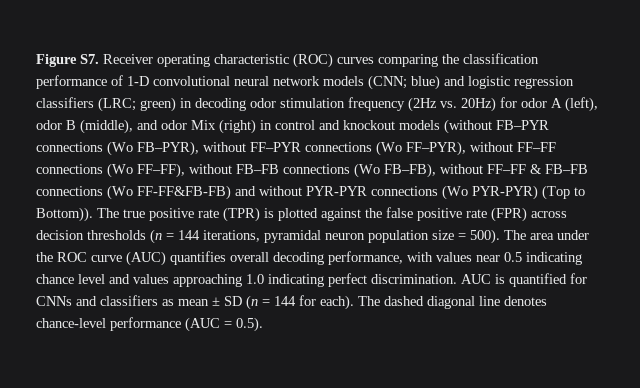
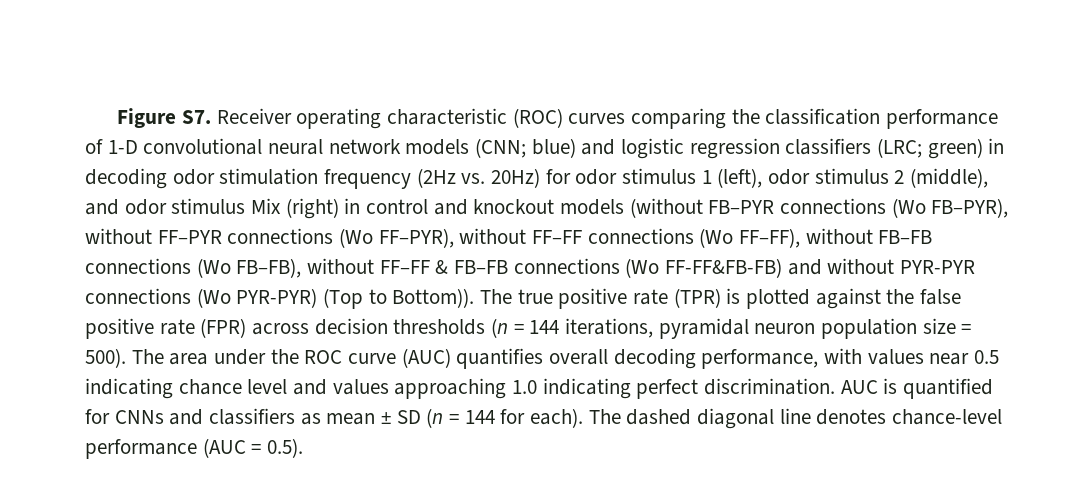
[551,97,598,112] [36,120,76,130] A (left), odor B -> [622,168,905,188] stimulus 1 (left), odor stimulus 2
(187, 125) none -> [171,198,246,214] stimulus

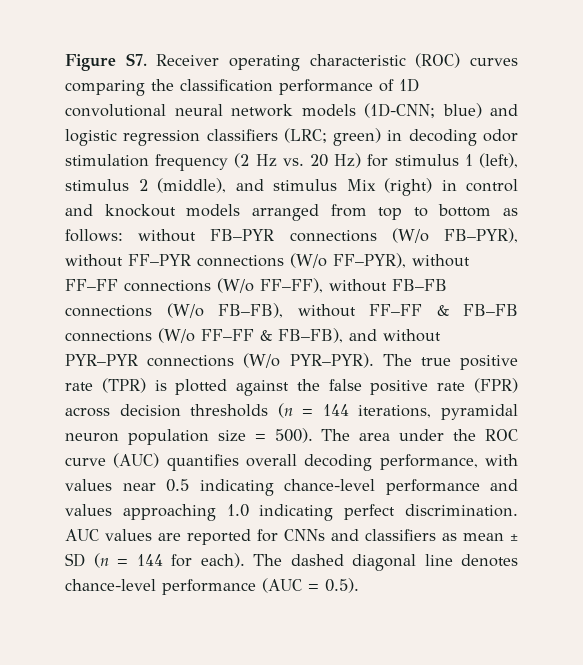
[107,140,138,154] 1-D -> [399,78,419,92] 1D
[475,138,527,158] (CNN; -> [364,103,435,118] (1D-CNN;
[416,168,618,188] (2Hz vs. 20Hz) for odor -> [234,153,389,168] (2 Hz vs. 20 Hz) for
[768,169,811,185] odor -> (518, 160) none
[124,199,167,215] odor -> (264, 185) none
[629,198,703,218] (without -> [251,204,518,221] [65,229,197,242] arranged from top to bottom as follows: without
[891,198,926,218] (Wo -> [391,228,429,243] (W/o
[339,228,374,248] (Wo -> [290,253,327,268] (W/o
[699,228,734,248] (Wo -> [217,278,254,293] (W/o
[196,258,231,278] (Wo -> [166,303,204,318] (W/o
[625,258,976,278] [85,288,475,309] (Wo FF-FF&FB-FB) and without PYR-PYR connections (Wo PYR-PYR) (Top to Bottom)). -> [158,328,441,343] [65,353,374,368] (W/o FF–FF & FB–FB), and without PYR–PYR connections (W/o PYR–PYR).
[178,379,288,395] chance level -> [284,479,480,495] chance-level performance
[883,378,994,399] is quantified -> [105,529,251,545] values are reported

